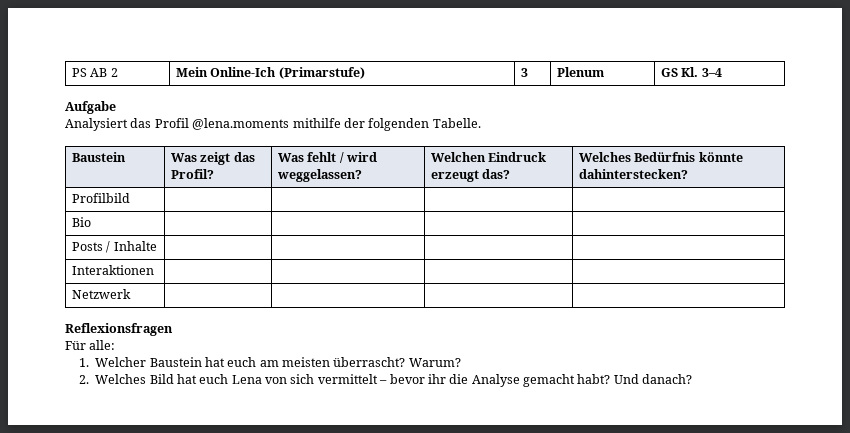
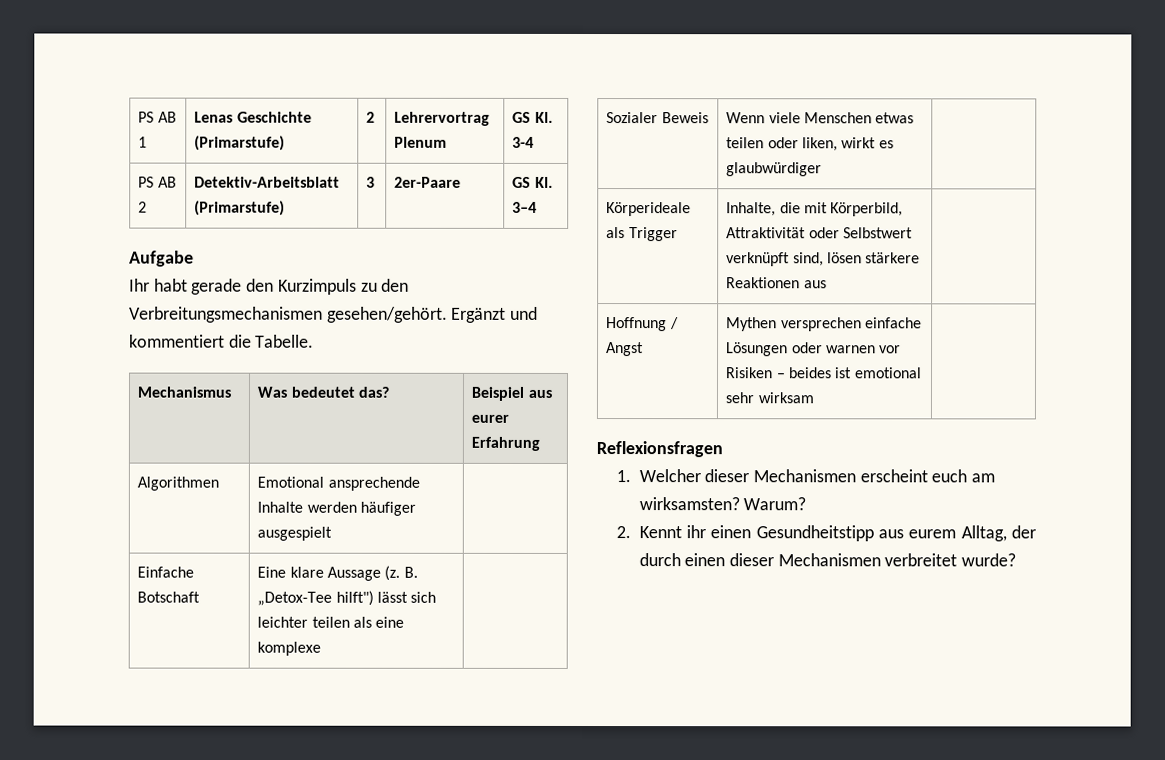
[71,68,118,77] [175,67,277,77] PS AB 2 | Mein Online-Ich -> [138,111,177,123] [138,136,148,148] [194,111,312,123] [194,135,286,151] [366,111,376,123] [394,111,491,126] [394,136,448,148] [512,111,553,123] [512,136,535,148] [138,176,177,188] [138,201,148,213] [194,176,341,188] PS AB 1 | Lenas Geschichte (Primarstufe) | 2 | Lehrervortrag Plenum | GS Kl. 3-4 // PS AB 2 | Detektiv-Arbeitsblatt
[556,67,604,77] Plenum -> [394,176,462,188] 2er-Paare
[65,118,430,131] Analysiert das Profil @lena.moments mithilfe der folgenden -> [129,278,410,295] [129,306,539,323] [129,334,252,348] Ihr habt gerade den Kurzimpuls zu den Verbreitungsmechanismen gesehen/gehört. Ergänzt und kommentiert die
[71,152,126,162] [170,152,255,165] [170,169,214,179] [277,152,377,163] [276,169,362,182] [430,152,547,162] [430,169,511,182] [578,152,743,162] [578,169,688,179] [71,193,130,203] [71,217,91,227] [71,241,157,253] [71,265,154,275] [71,289,131,299] Baustein | Was zeigt das Profil? | Was fehlt / wird weggelassen? | Welchen Eindruck erzeugt das? | Welches Bedürfnis könnte dahinterstecken? // Profilbild | | | | // Bio | | | | // Posts / Inhalte | | | | // Interaktionen | | | | // Netzwerk | | | -> [137,386,232,398] [257,386,390,398] [471,386,552,401] [471,414,510,423] [471,436,541,451] [137,476,220,491] [257,476,420,491] [257,501,417,516] [257,526,333,541] [137,566,195,578] [137,591,201,603] [257,565,418,581] [257,590,437,606] [257,616,405,628] [257,641,322,656] [606,112,709,124] [726,112,915,124] [726,137,894,152] [726,162,823,177] [606,202,692,217] [606,227,678,242] [726,202,904,217] [726,227,914,239] [726,252,921,267] [726,277,827,289] [606,317,679,332] [606,342,645,357] [726,317,923,332] [726,342,902,357] [726,367,922,379] [725,392,814,404] Mechanismus | Was bedeutet das? | Beispiel aus eurer Erfahrung // Algorithmen | Emotional ansprechende Inhalte werden häufiger ausgespielt | // Einfache Botschaft | Eine klare Aussage (z. B. „Detox-Tee hilft") lässt sich leichter teilen als eine komplexe | // Sozialer Beweis | Wenn viele Menschen etwas teilen oder liken, wirkt es glaubwürdiger | // Körperideale als Trigger | Inhalte, die mit Körperbild, Attraktivität oder Selbstwert verknüpft sind, lösen stärkere Reaktionen aus | // Hoffnung / Angst | Mythen versprechen einfache Lösungen oder warnen vor Risiken – beides ist emotional sehr wirksam
[65,340,116,350] // Für alle: -> (723, 449) none
[149,357,461,367] [78,374,693,387] Baustein hat euch am meisten überrascht? Warum? // 2. Welches Bild hat euch Lena von sich vermittelt – bevor ihr die Analyse gemacht habt? Und danach? -> [704,469,996,483] [638,497,807,511] [615,525,1036,542] [638,553,1017,567] dieser Mechanismen erscheint euch am wirksamsten? Warum? // 2. Kennt ihr einen Gesundheitstipp aus eurem Alltag, der durch einen dieser Mechanismen verbreitet wurde?

